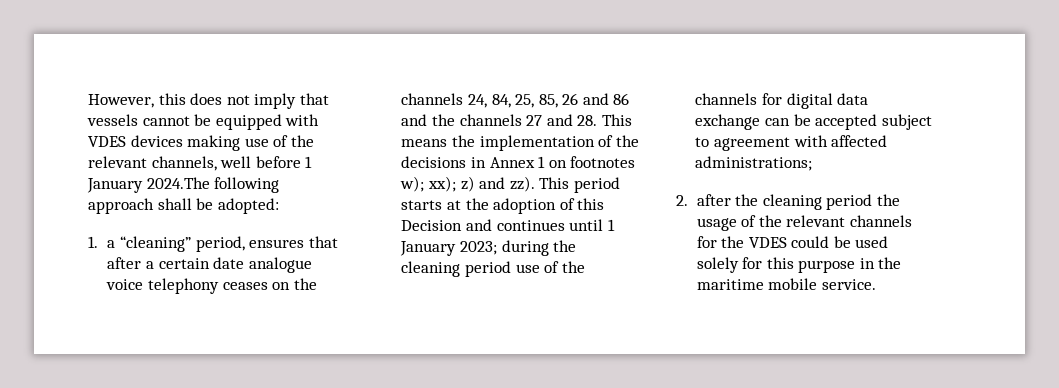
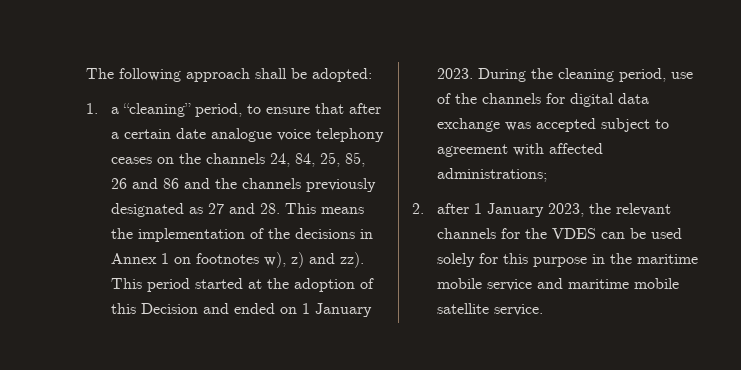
[88,93,329,109] [87,114,320,130] [88,135,314,151] [88,156,313,171] [87,177,210,193] However, this does not imply that vessels cannot be equipped with VDES devices making use of the relevant channels, well before 1 January 2024.The -> [86,68,114,79] The
[249,239,305,248] ensures -> [246,104,310,114] to ensure
(522, 120) none -> [305,178,376,192] [110,203,203,217] previously designated as
[400,176,456,192] w); xx); -> [263,252,286,268] w),
[401,200,443,210] starts -> [194,278,243,289] started
[496,219,615,231] [400,240,577,256] [401,261,511,277] continues until 1 January 2023; during the cleaning period -> [233,303,372,317] [436,68,666,82] ended on 1 January 2023. During the cleaning period,
[764,114,811,126] can be -> [504,122,531,131] was
[735,194,900,210] [696,215,757,231] the cleaning period the usage of -> [473,203,584,217] 1 January 2023,
[791,236,830,248] could -> [600,232,625,239] can
(818, 284) none -> [486,278,679,291] [436,303,489,314] service and maritime mobile satellite

